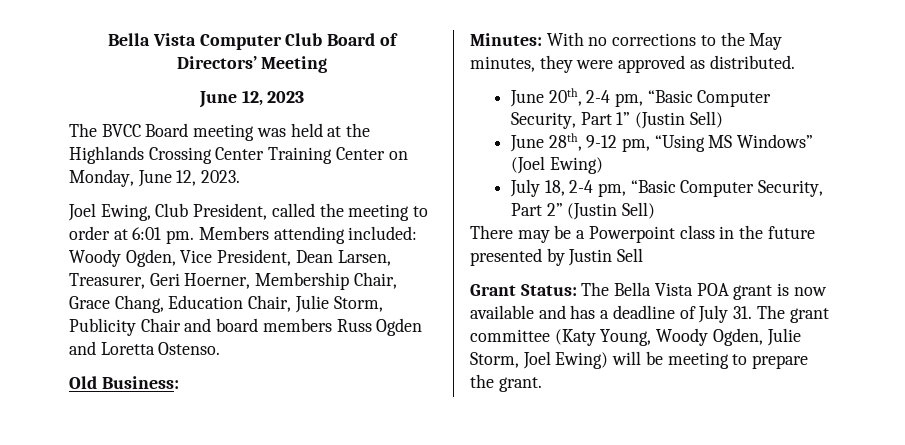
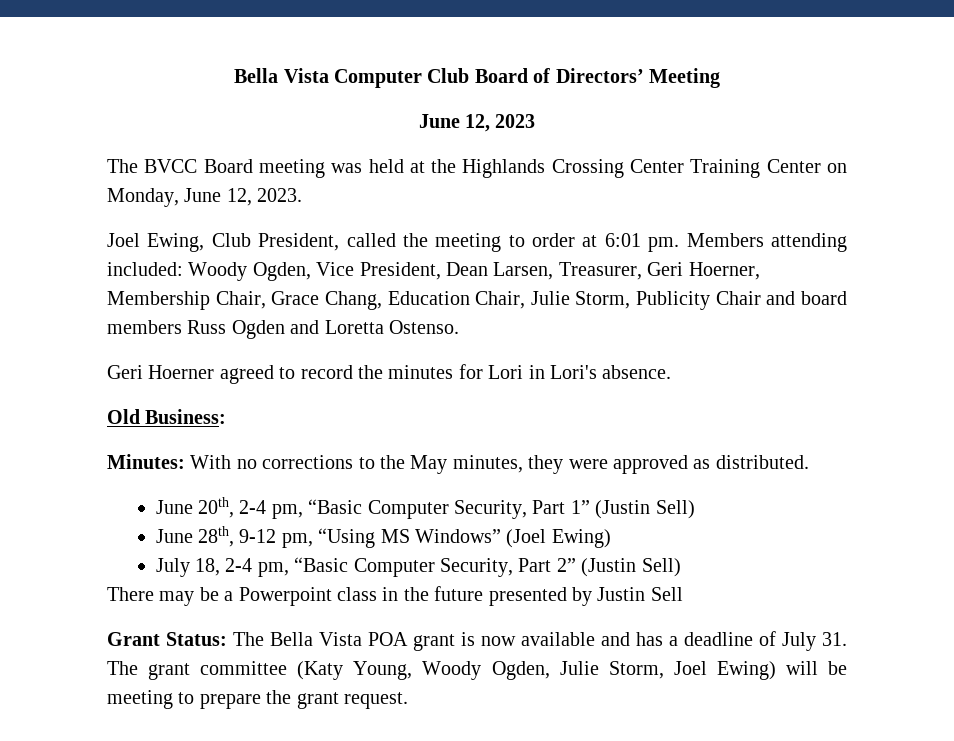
(221, 348) none -> [107,364,672,384] // Geri Hoerner agreed to record the minutes for Lori in Lori's absence.
[498,377,542,392] grant. -> [296,692,408,709] grant request.

